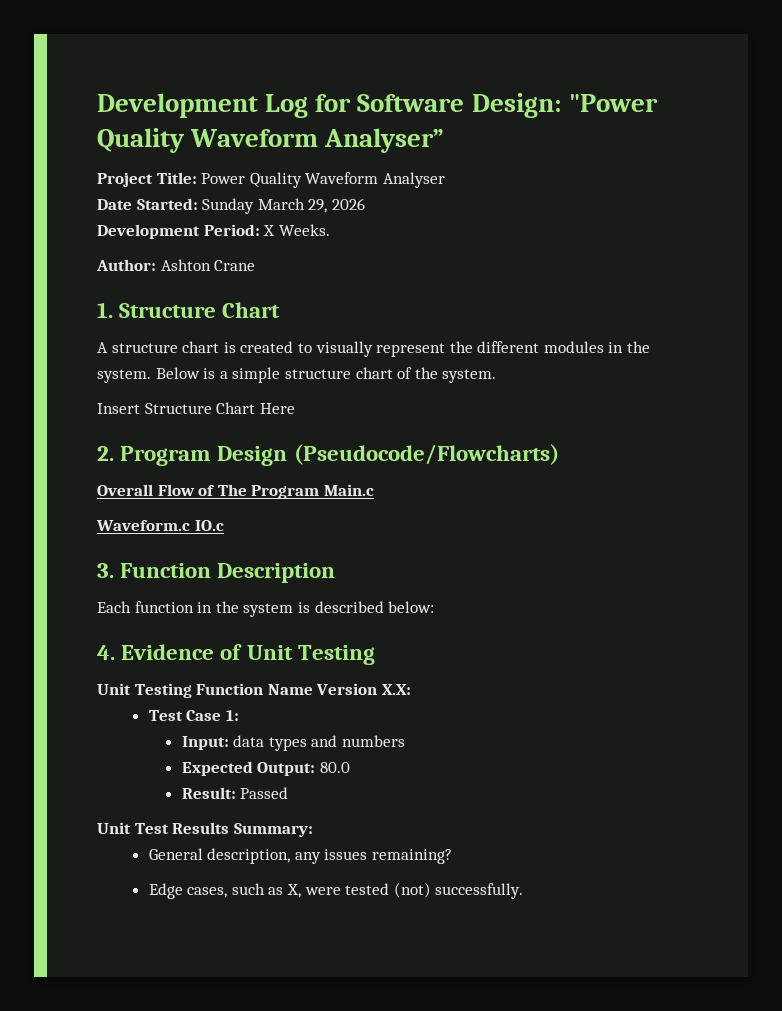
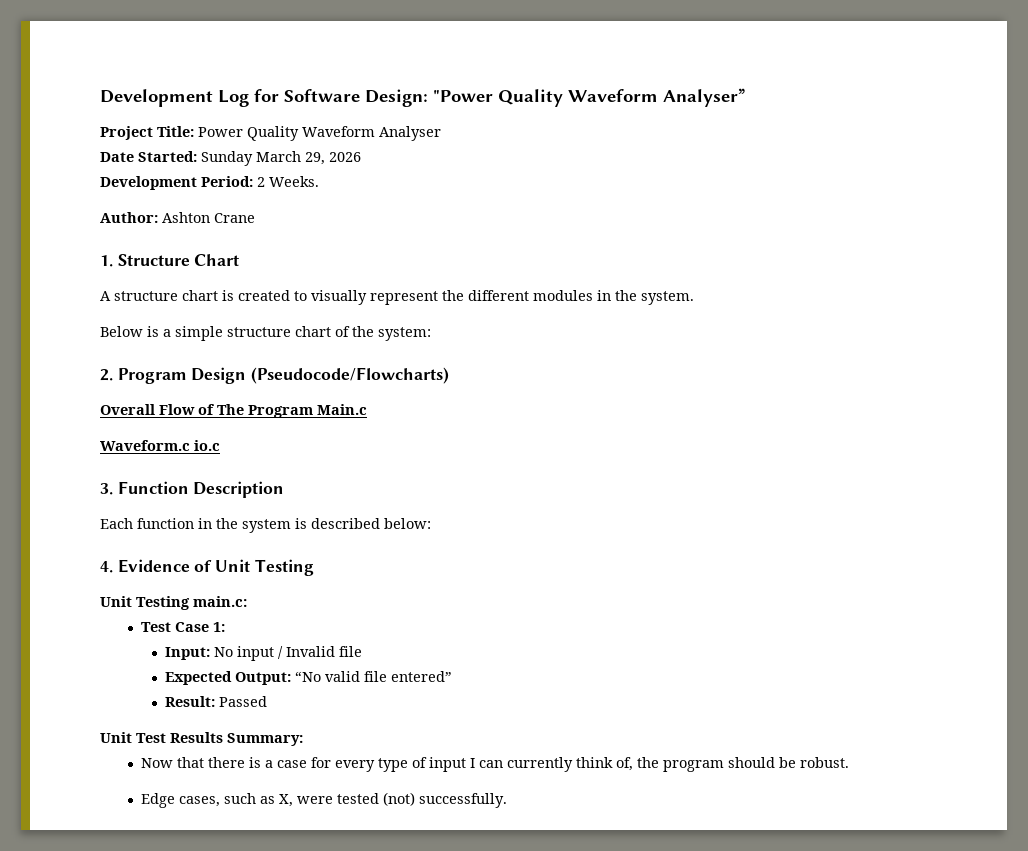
[263,225,276,236] X -> [257,177,265,187] 2
(151, 376) none -> (694, 298) //
[442,369,497,383] [97,402,295,414] system. // Insert Structure Chart Here -> [378,327,431,341] system:
[194,520,224,531] IO.c -> [194,440,220,451] io.c
[196,683,411,695] Function Name Version X.X: -> [193,596,247,607] main.c:
[233,735,405,751] [181,761,350,776] data types and numbers // Expected Output: 80.0 -> [214,646,363,661] [165,671,453,685] No input / Invalid file // Expected Output: “No valid file entered”
[148,848,452,864] General description, any issues remaining? -> [140,757,849,772] Now that there is a case for every type of input I can currently think of, the program should be robust.

